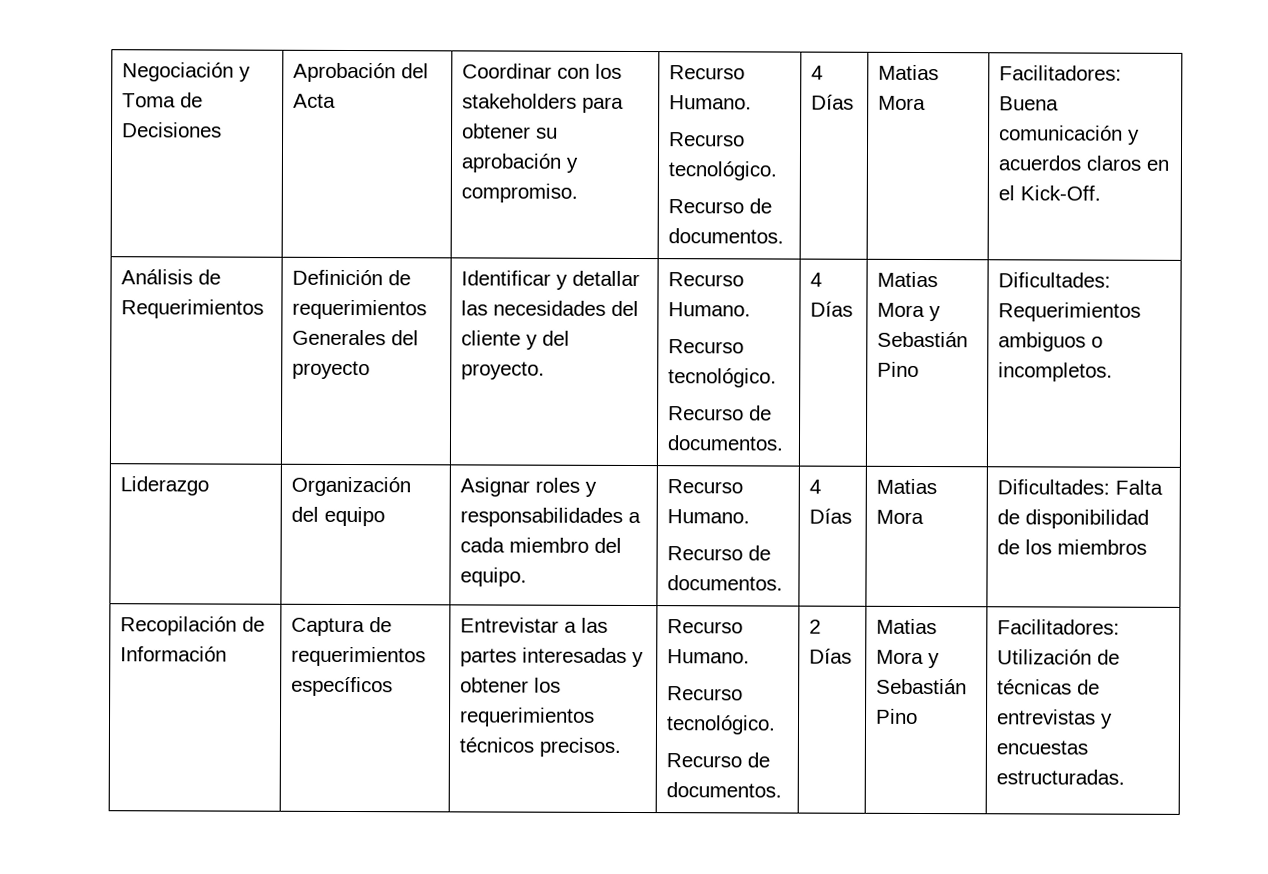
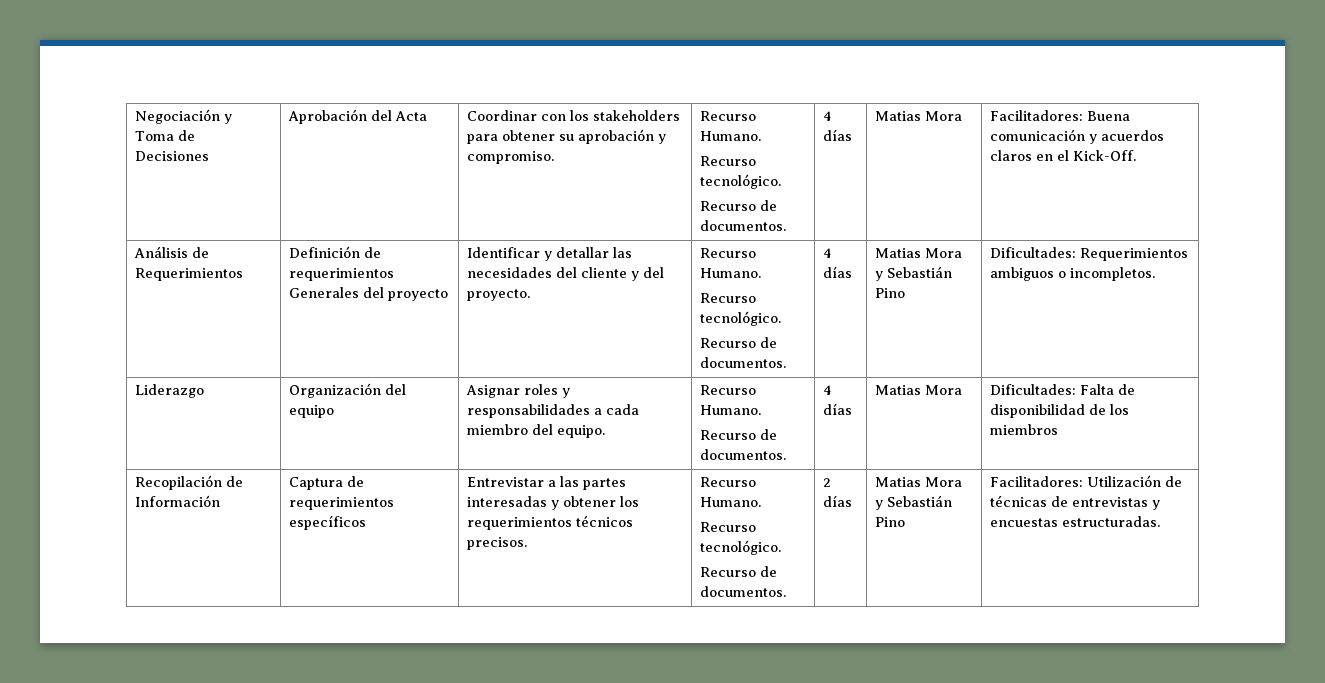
[811,94,855,110] Días -> [823,129,853,141] días
[810,301,854,317] Días -> [823,266,853,278] días
[809,508,853,524] Días -> [823,403,853,415] días
[809,648,853,664] Días -> [823,495,853,507] días

